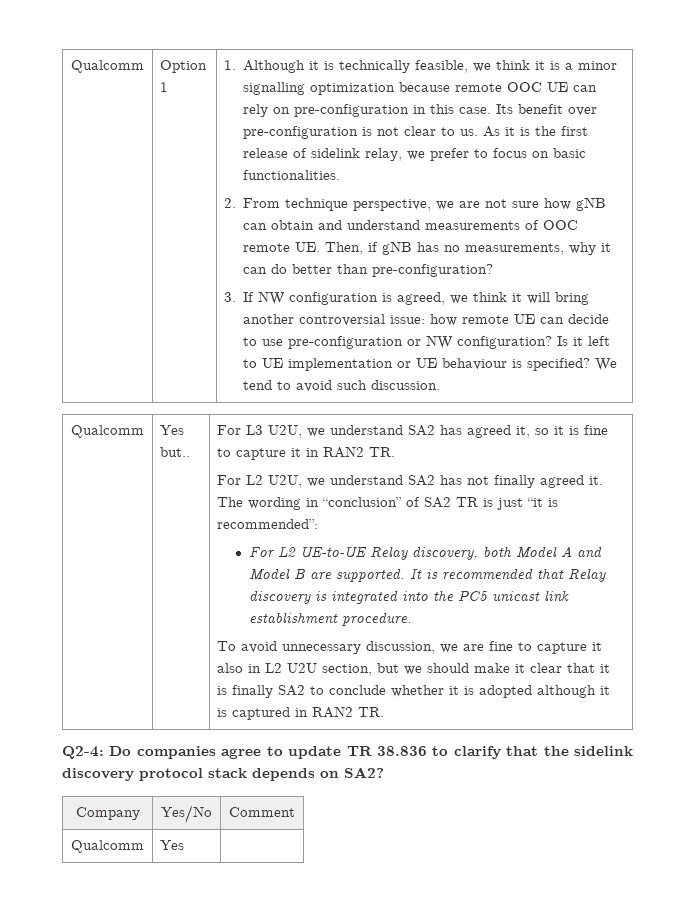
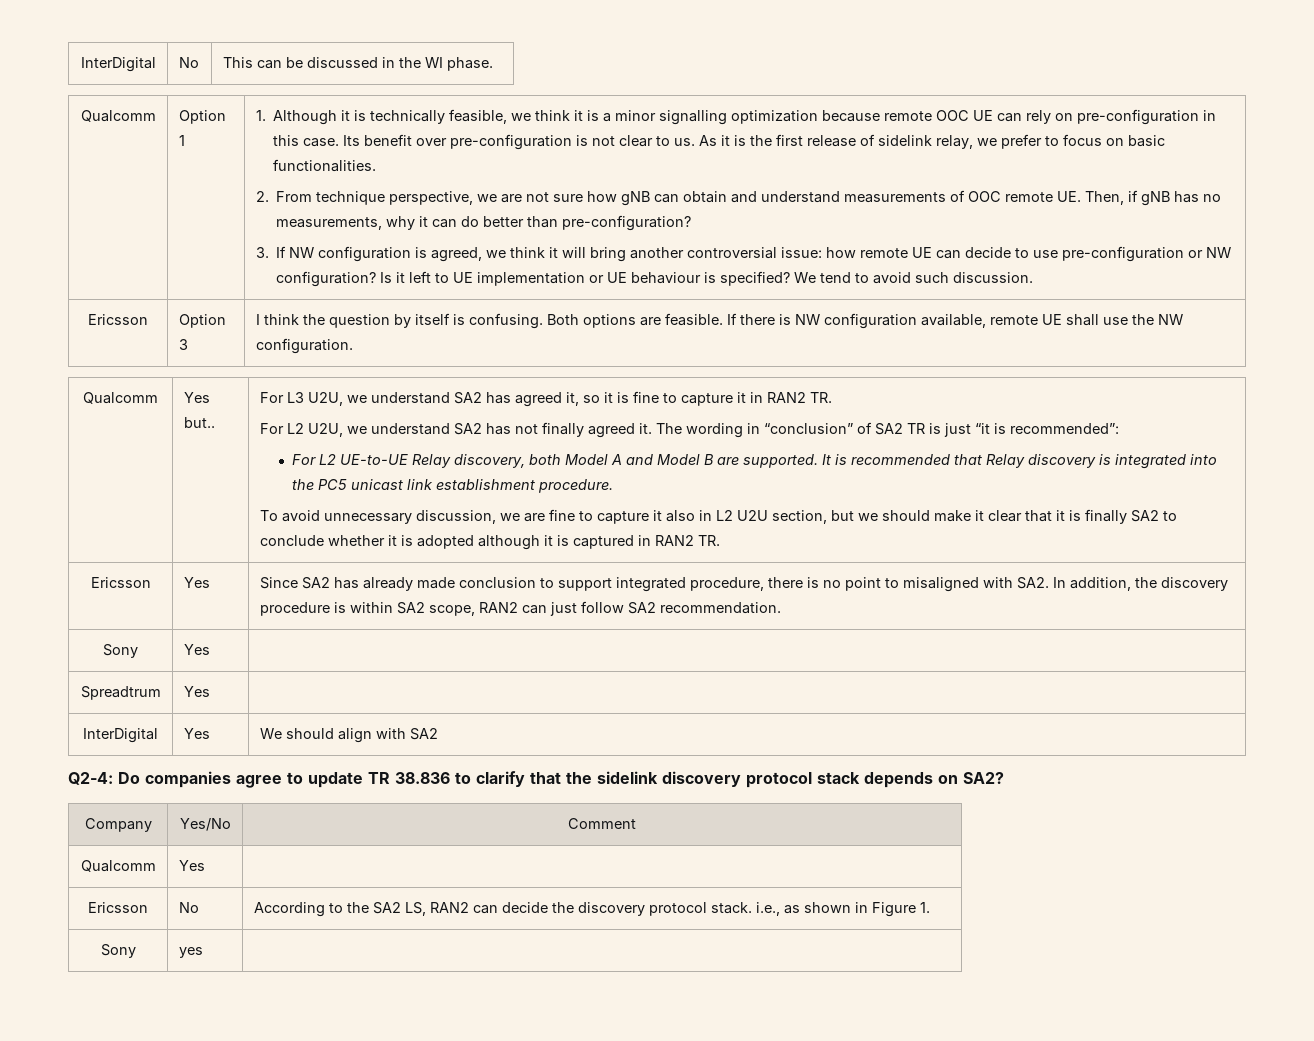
(71, 66) none -> [80,57,156,72] [178,57,199,68] [222,57,493,71] InterDigital | No | This can be discussed in the WI phase. //
(441, 385) none -> [88,314,148,325] [178,314,226,328] [178,339,188,350] [255,313,1183,329] [255,338,353,354] // Ericsson | Option 3 | I think the question by itself is confusing. Both options are feasible. If there is NW configuration available, remote UE shall use the NW configuration.
(385, 712) none -> [90,577,151,588] [183,577,210,588] [259,577,1228,592] [259,601,781,616] [103,644,138,658] [183,644,210,655] [80,686,161,700] [183,686,210,697] [83,728,158,743] [183,728,210,739] [259,728,438,743] // Ericsson | Yes | Since SA2 has already made conclusion to support integrated procedure, there is no point to misaligned with SA2. In addition, the discovery procedure is within SA2 scope, RAN2 can just follow SA2 recommendation. // Sony | Yes | // Spreadtrum | Yes | // InterDigital | Yes | We should align with SA2
(185, 845) none -> [88,902,148,913] [178,902,199,913] [253,902,930,917] [100,944,136,958] [178,947,203,958] // Ericsson | No | According to the SA2 LS, RAN2 can decide the discovery protocol stack. i.e., as shown in Figure 1. // Sony | yes |

